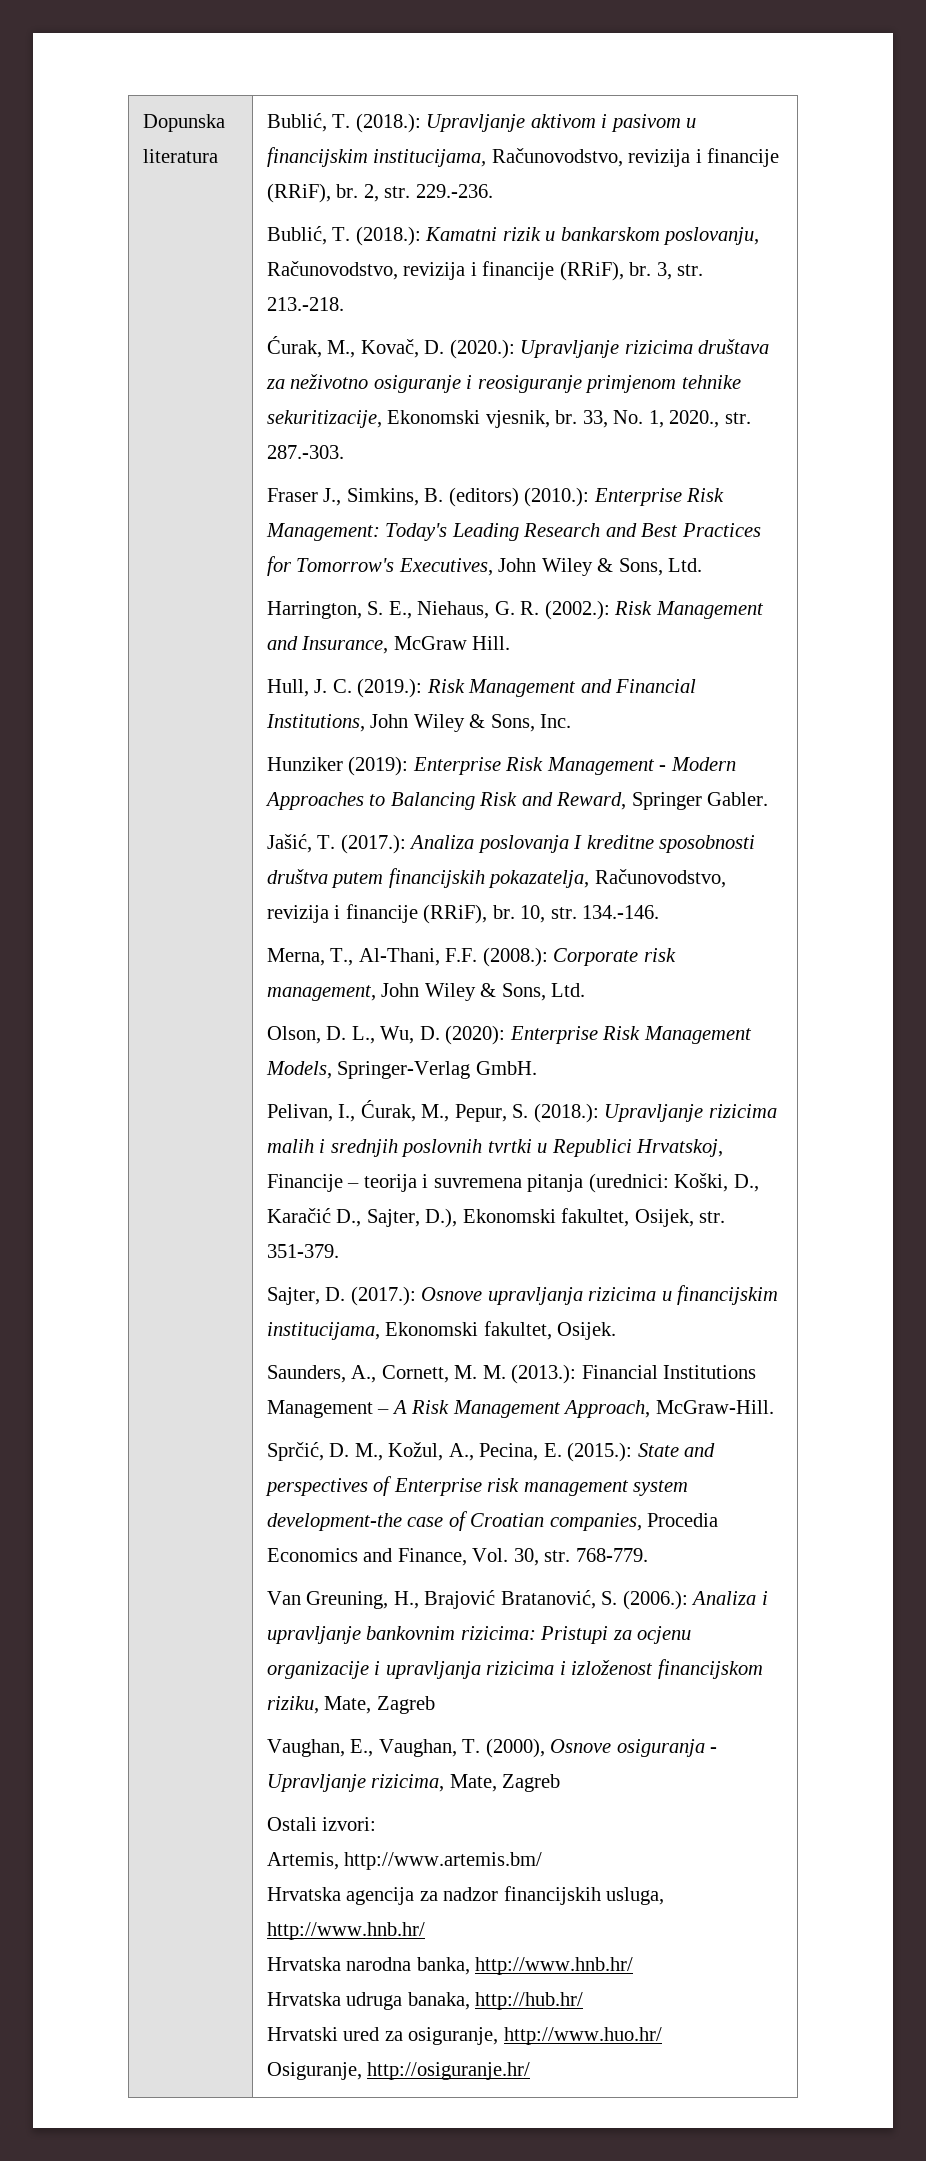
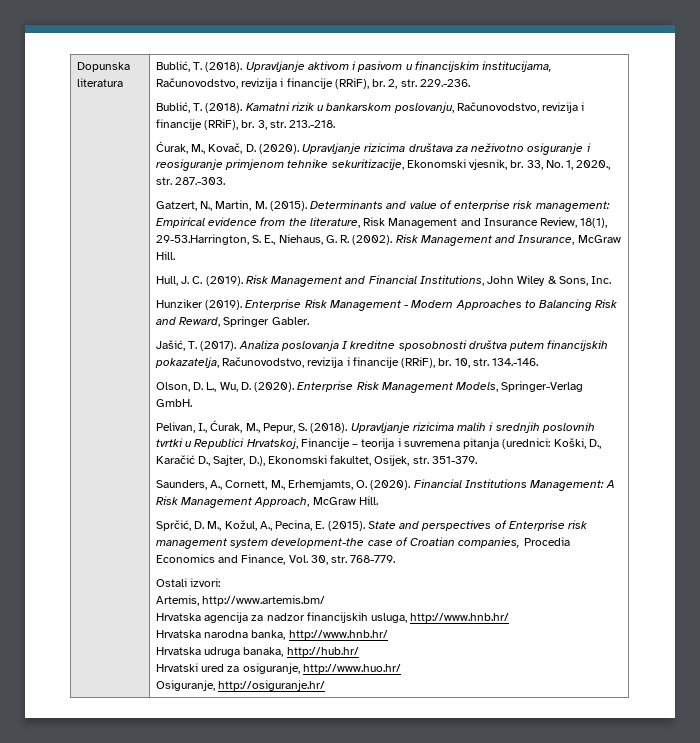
[355,113,421,133] (2018.): -> [205,62,243,72] (2018).
[355,226,421,246] (2018.): -> [205,103,243,113] (2018).
[449,339,515,359] (2020.): -> [258,144,299,154] (2020).
[266,487,725,507] [265,523,761,541] [266,556,703,576] [266,601,362,619] Fraser J., Simkins, B. (editors) (2010.): Enterprise Risk Management: Today's Leading Research and Best Practices for Tomorrow's Executives, John Wiley & Sons, Ltd. // Harrington, -> [155,200,610,212] [155,217,608,228] [155,234,249,245] Gatzert, N., Martin, M. (2015). Determinants and value of enterprise risk management: Empirical evidence from the literature, Risk Management and Insurance Review, 18(1), 29-53.Harrington,
[544,600,610,620] (2002.): -> [352,235,393,245] (2002).
[357,678,423,698] (2019.): -> [205,276,243,286] (2019).
[348,756,409,776] (2019): -> [205,300,243,310] (2019).
[340,834,406,854] (2017.): -> [200,341,237,351] (2017).
[266,947,676,967] [266,983,586,1001] // Merna, T., Al-Thani, F.F. (2008.): Corporate risk management, John Wiley & Sons, Ltd. -> (539, 362) none
[445,1025,506,1045] (2020): -> [254,382,295,392] (2020).
[533,1103,599,1123] (2018.): -> [310,423,348,433] (2018).
[266,1285,779,1306] [266,1321,617,1340] [266,1364,757,1384] [266,1400,390,1418] Sajter, D. (2017.): Osnove upravljanja rizicima u financijskim institucijama, Ekonomski fakultet, Osijek. // Saunders, A., Cornett, M. M. (2013.): Financial Institutions Management – -> [155,479,605,491] Saunders, A., Cornett, M., Erhemjamts, O. (2020). Financial Institutions Management:
[655,1400,774,1414] McGraw-Hill. -> [312,496,378,505] McGraw Hill.
[567,1442,633,1462] (2015.): -> [327,521,365,531] (2015).
[266,1590,768,1610] [266,1626,692,1644] [266,1659,763,1679] [266,1696,435,1714] [266,1738,718,1758] [266,1774,561,1792] // Van Greuning, H., Brajović Bratanović, S. (2006.): Analiza i upravljanje bankovnim rizicima: Pristupi za ocjenu organizacije i upravljanja rizicima i izloženost financijskom riziku, Mate, Zagreb // Vaughan, E., Vaughan, T. (2000), Osnove osiguranja - Upravljanje rizicima, Mate, Zagreb -> (396, 559) none

